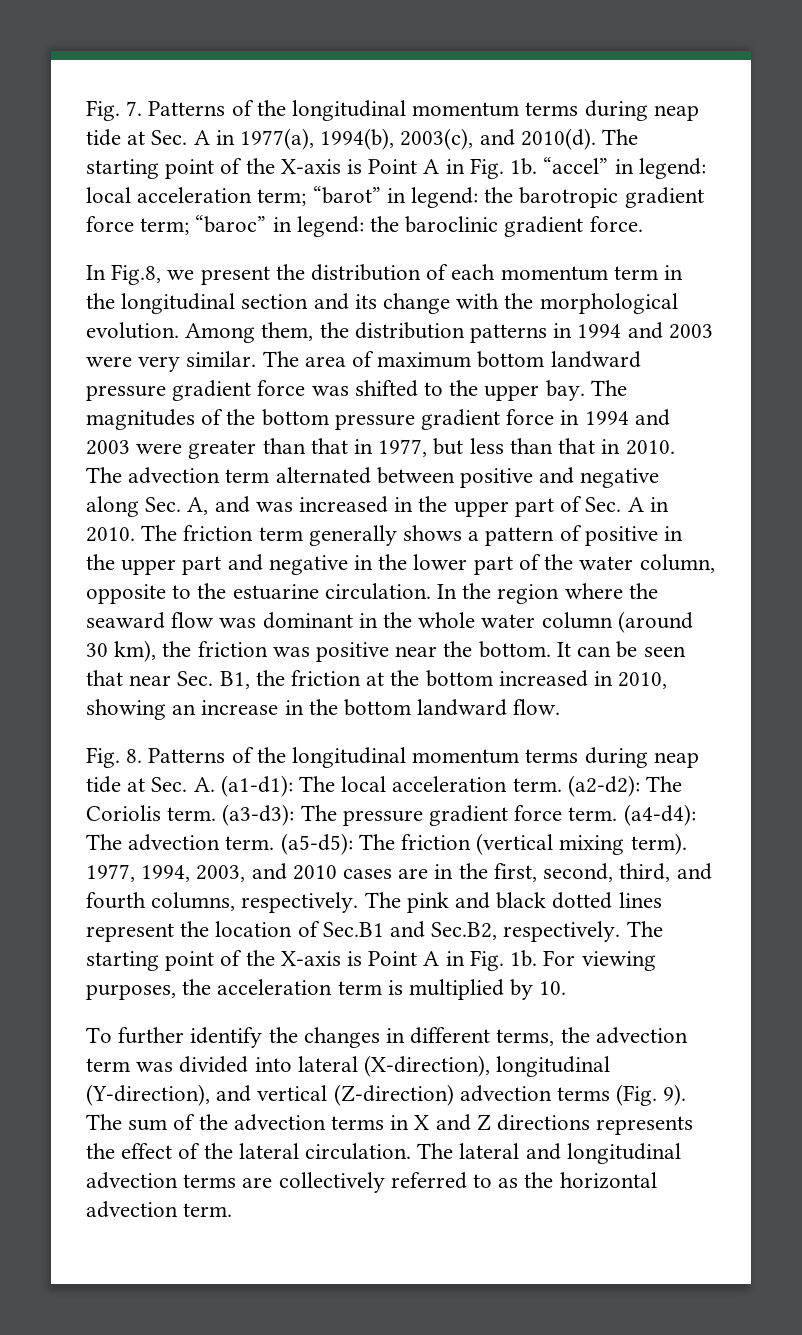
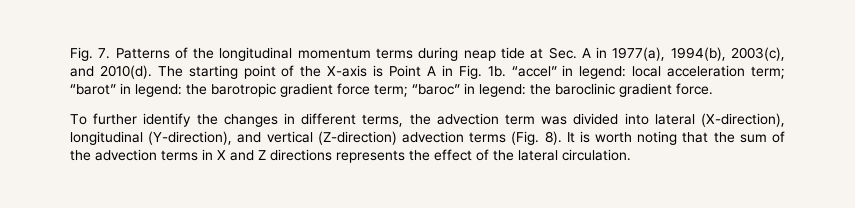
[86,264,684,285] [86,293,678,314] [86,322,713,343] [86,351,641,372] [86,380,627,401] [86,409,670,430] [86,438,675,459] [86,467,660,488] [86,496,669,517] [86,525,684,546] [86,554,715,575] [86,583,658,604] [86,611,693,633] [86,640,686,662] [86,670,668,689] [86,699,561,720] [86,747,699,768] [86,775,683,797] [86,804,696,826] [86,833,687,855] [86,863,712,882] [86,892,662,913] [86,921,663,942] [86,950,656,971] [86,979,567,1000] // In Fig.8, we present the distribution of each momentum term in the longitudinal section and its change with the morphological evolution. Among them, the distribution patterns in 1994 and 2003 were very similar. The area of maximum bottom landward pressure gradient force was shifted to the upper bay. The magnitudes of the bottom pressure gradient force in 1994 and 2003 were greater than that in 1977, but less than that in 2010. The advection term alternated between positive and negative along Sec. A, and was increased in the upper part of Sec. A in 2010. The friction term generally shows a pattern of positive in the upper part and negative in the lower part of the water column, opposite to the estuarine circulation. In the region where the seaward flow was dominant in the whole water column (around 30 km), the friction was positive near the bottom. It can be seen that near Sec. B1, the friction at the bottom increased in 2010, showing an increase in the bottom landward flow. // Fig. 8. Patterns of the longitudinal momentum terms during neap tide at Sec. A. (a1-d1): The local acceleration term. (a2-d2): The Coriolis term. (a3-d3): The pressure gradient force term. (a4-d4): The advection term. (a5-d5): The friction (vertical mixing term). 1977, 1994, 2003, and 2010 cases are in the first, second, third, and fourth columns, respectively. The pink and black dotted lines represent the location of Sec.B1 and Sec.B2, respectively. The starting point of the X-axis is Point A in Fig. 1b. For viewing purposes, the acceleration term is multiplied by 10. -> (713, 89) none
[663,1084,687,1106] [86,1114,122,1130] 9). The -> [544,131,735,145] 8). It is worth noting that the
[417,1143,681,1164] [86,1172,657,1193] [86,1201,233,1218] The lateral and longitudinal advection terms are collectively referred to as the horizontal advection term. -> (631, 155) none

